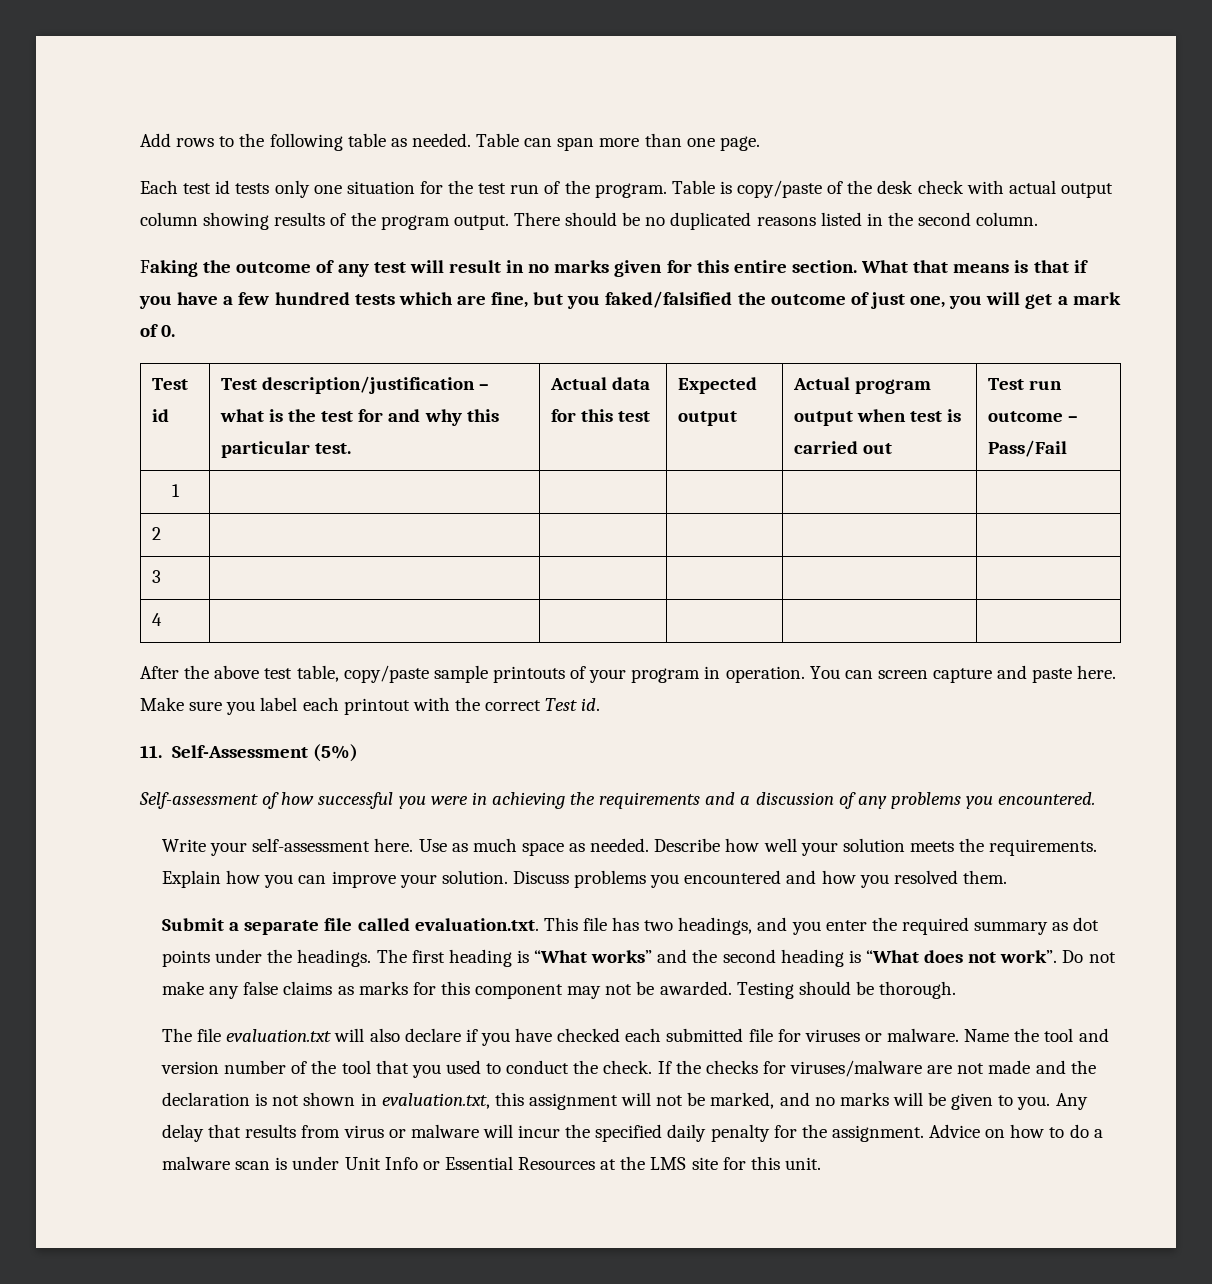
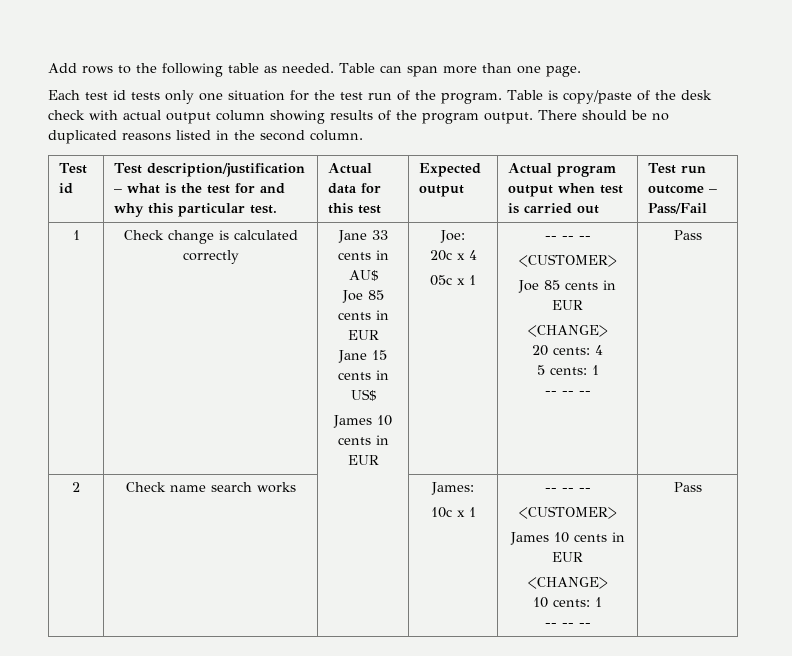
[140,260,1088,277] [139,291,1121,309] [140,324,176,337] // Faking the outcome of any test will result in no marks given for this entire section. What that means is that if you have a few hundred tests which are fine, but you faked/falsified the outcome of just one, you will get a mark of 0. -> (363, 135) none
[151,527,161,540] [151,570,161,583] [151,613,162,626] [140,665,1117,683] [140,697,601,715] [140,744,358,762] [139,792,1096,809] [161,838,1098,856] [161,870,1007,888] [161,917,1100,935] [161,949,1116,967] [161,981,957,999] [161,1028,1109,1046] [160,1060,1096,1078] [161,1092,1088,1110] [161,1124,1103,1142] [161,1156,821,1170] | | | | // 2 | | | | | // 3 | | | | | // 4 | | | | | // After the above test table, copy/paste sample printouts of your program in operation. You can screen capture and paste here. Make sure you label each printout with the correct Test id. // 11. Self-Assessment (5%) // Self-assessment of how successful you were in achieving the requirements and a discussion of any problems you encountered. // Write your self-assessment here. Use as much space as needed. Describe how well your solution meets the requirements. Explain how you can improve your solution. Discuss problems you encountered and how you resolved them. // Submit a separate file called evaluation.txt. This file has two headings, and you enter the required summary as dot points under the headings. The first heading is “What works” and the second heading is “What does not work”. Do not make any false claims as marks for this component may not be awarded. Testing should be thorough. // The file evaluation.txt will also declare if you have checked each submitted file for viruses or malware. Name the tool and version number of the tool that you used to conduct the check. If the checks for viruses/malware are not made and the declaration is not shown in evaluation.txt, this assignment will not be marked, and no marks will be given to you. Any delay that results from virus or malware will incur the specified daily penalty for the assignment. Advice on how to do a malware scan is under Unit Info or Essential Resources at the LMS site for this unit. -> [123,230,298,244] [182,250,239,264] [337,230,388,243] [337,250,389,260] [348,270,378,281] [341,290,384,303] [337,310,389,320] [347,330,379,340] [338,350,387,363] [337,370,389,380] [350,389,376,401] [333,415,392,428] [337,435,389,445] [347,455,379,465] [440,230,465,243] [429,250,477,261] [430,275,476,286] [544,236,591,240] [518,254,617,267] [518,280,616,293] [552,300,583,310] [527,325,608,337] [532,345,603,356] [536,365,599,375] [544,391,591,395] [673,230,702,240] [72,482,80,492] [125,482,296,493] [431,482,474,495] [430,507,476,518] [544,488,591,492] [518,506,617,519] [509,532,625,545] [552,552,583,562] [527,577,608,589] [533,597,602,608] [544,623,591,627] [673,482,702,492] Check change is calculated correctly | Jane 33 cents in AU$ // Joe 85 cents in EUR // Jane 15 cents in US$ // James 10 cents in EUR | Joe: // 20c x 4 // 05c x 1 | -- -- -- // <CUSTOMER> // Joe 85 cents in EUR // <CHANGE> // 20 cents: 4 // 5 cents: 1 // -- -- -- | Pass // 2 | Check name search works | | James: // 10c x 1 | -- -- -- // <CUSTOMER> // James 10 cents in EUR // <CHANGE> // 10 cents: 1 // -- -- -- | Pass

